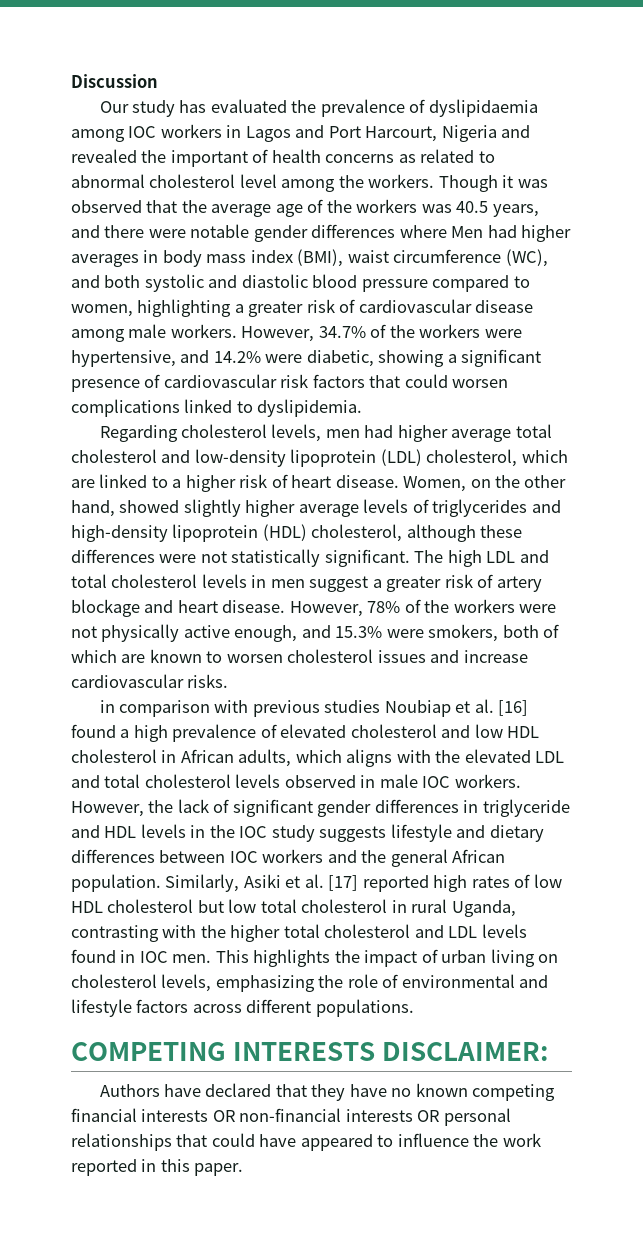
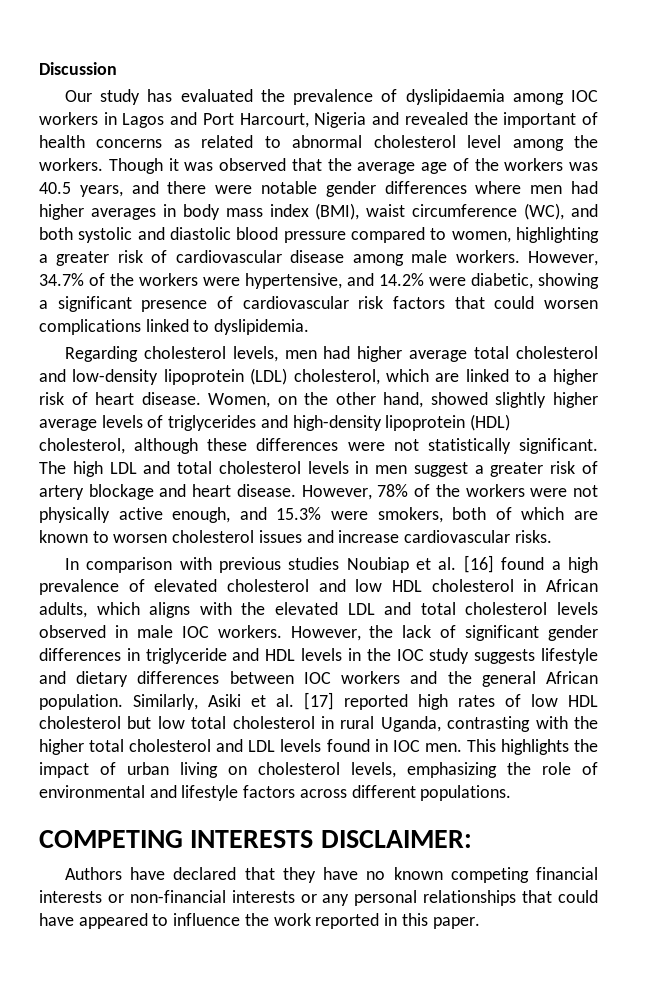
[451,226,484,238] Men -> [530,185,563,194] men
[99,700,115,713] in -> [64,558,79,570] In
[212,1110,235,1122] OR -> [107,894,124,903] or
[417,1110,440,1122] OR -> [300,894,350,906] or any

